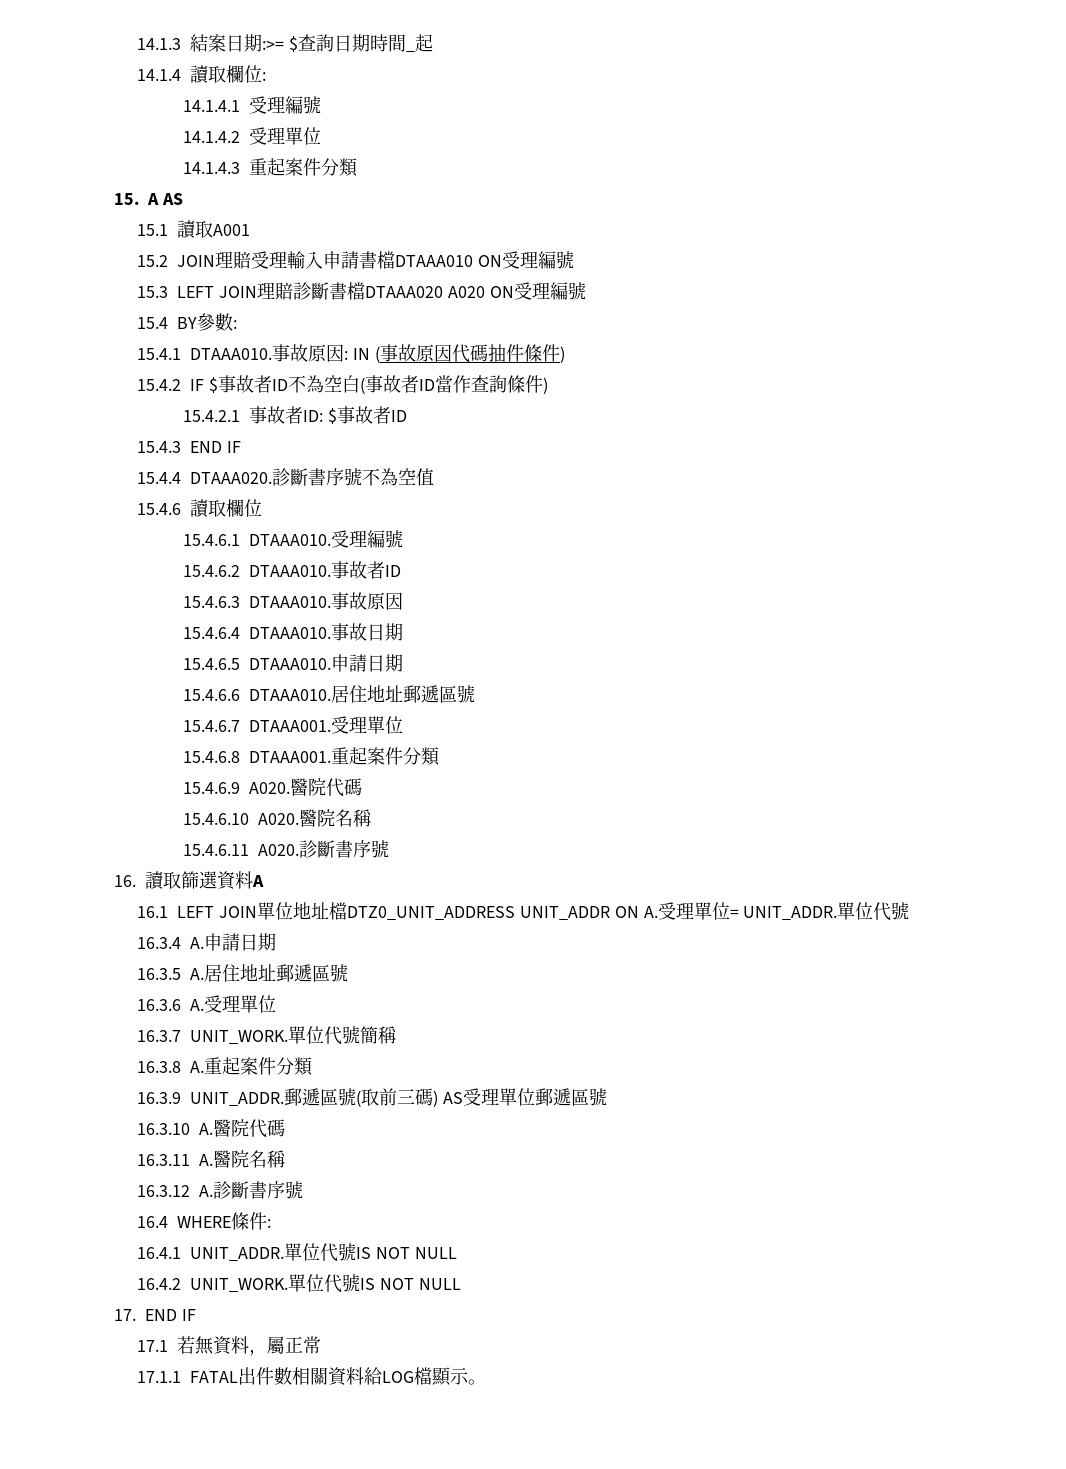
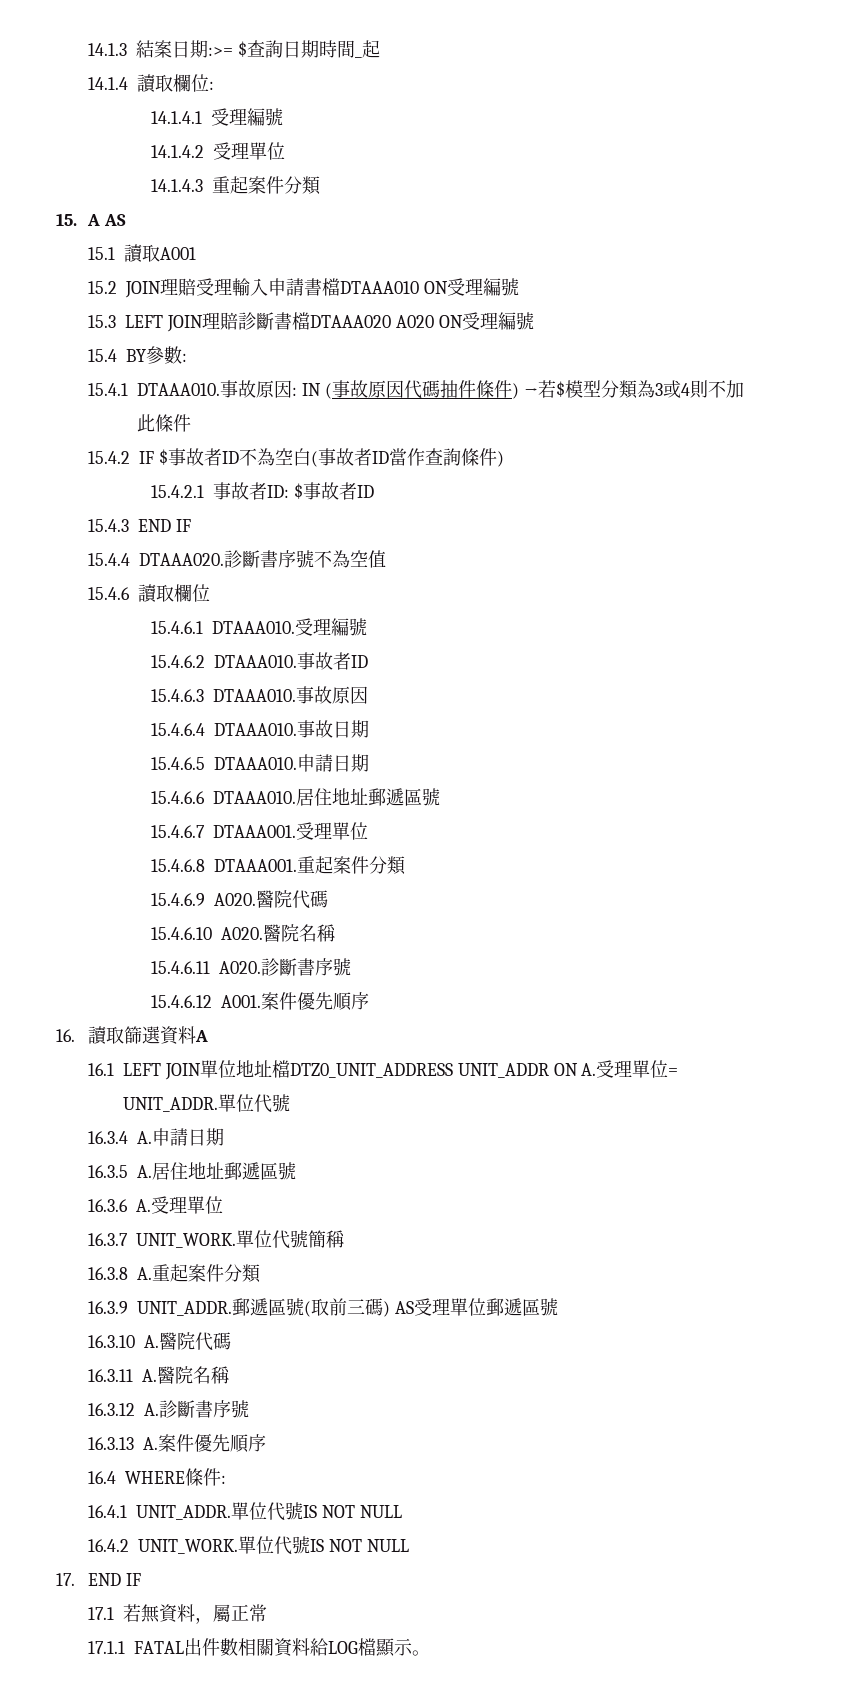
(565, 354) none -> [523,380,744,399] [136,414,191,432] →若$模型分類為3或4則不加此條件
(390, 849) none -> [150,992,369,1011] // 15.4.6.12 A001.案件優先順序
(304, 1190) none -> [87,1434,266,1453] // 16.3.13 A.案件優先順序

